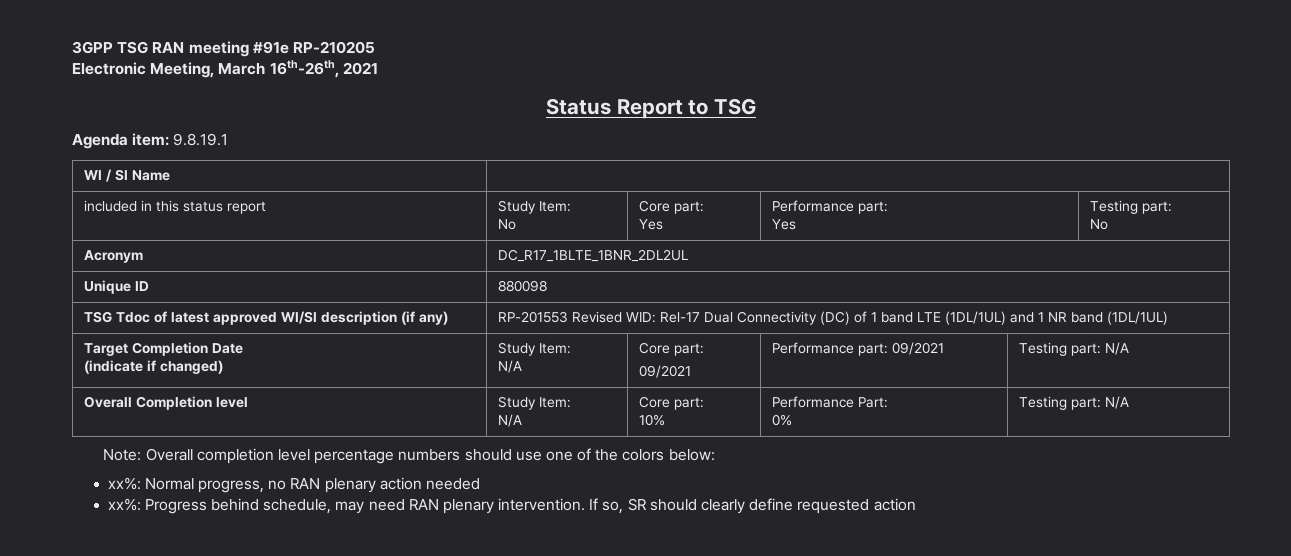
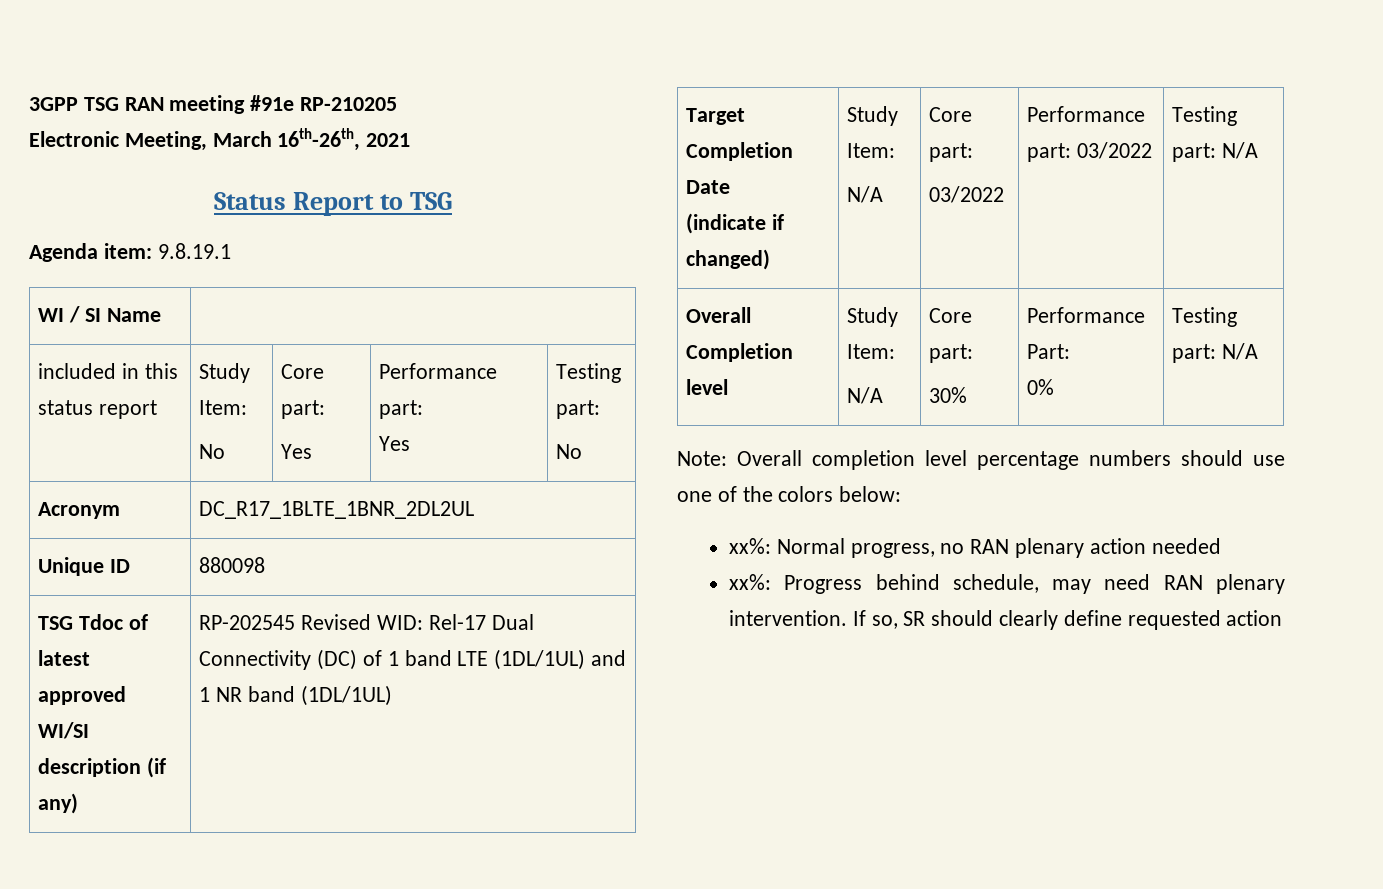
[497,311,568,323] RP-201553 -> [199,615,296,630] RP-202545
[638,365,691,378] [771,342,944,356] 09/2021 | Performance part: 09/2021 -> [929,186,1005,203] [1027,106,1146,122] [1027,142,1153,162] 03/2022 | Performance part: 03/2022
[638,414,665,426] 10% -> [929,387,968,403] 30%

